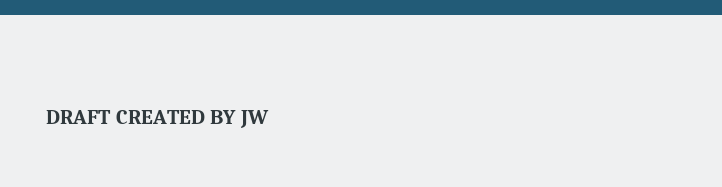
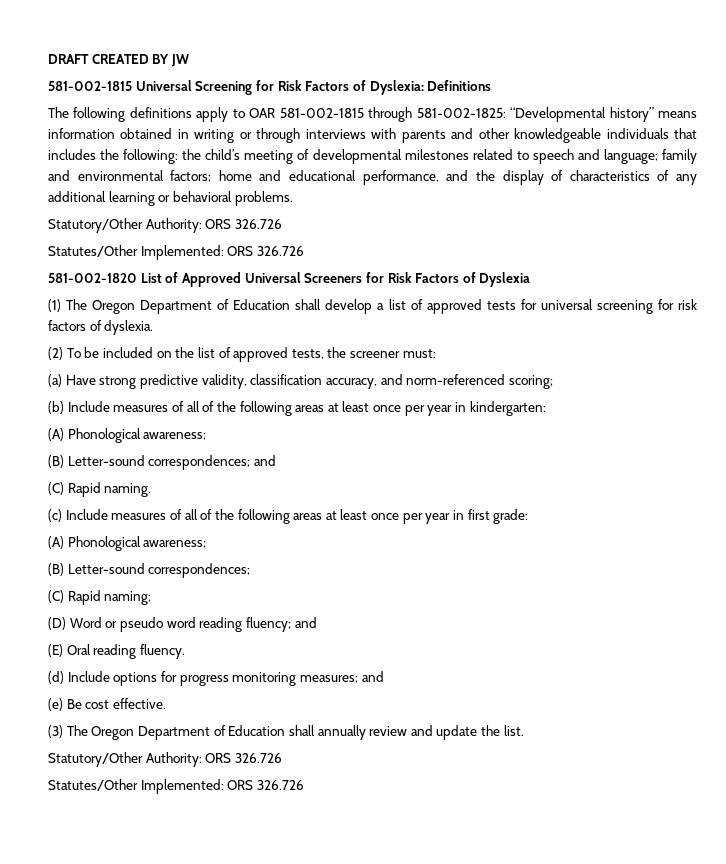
(269, 119) none -> [48,80,492,95] [48,107,697,122] [48,128,697,143] [48,149,697,164] [48,170,698,185] [48,191,293,206] [48,218,282,233] [48,245,304,260] [48,272,531,287] [48,299,697,314] [48,320,154,335] [48,347,436,362] [48,374,553,389] [48,401,546,416] [48,428,207,443] [48,455,276,470] [48,482,152,497] [48,509,529,524] [48,536,207,551] [48,563,251,578] [48,590,152,605] [48,617,317,632] [48,644,185,659] [48,671,384,686] [48,698,166,711] [48,725,524,740] [48,752,282,767] [48,779,304,794] // 581-002-1815 Universal Screening for Risk Factors of Dyslexia: Definitions // The following definitions apply to OAR 581-002-1815 through 581-002-1825: “Developmental history” means information obtained in writing or through interviews with parents and other knowledgeable individuals that includes the following: the child’s meeting of developmental milestones related to speech and language; family and environmental factors; home and educational performance, and the display of characteristics of any additional learning or behavioral problems. // Statutory/Other Authority: ORS 326.726 // Statutes/Other Implemented: ORS 326.726 // 581-002-1820 List of Approved Universal Screeners for Risk Factors of Dyslexia // (1) The Oregon Department of Education shall develop a list of approved tests for universal screening for risk factors of dyslexia. // (2) To be included on the list of approved tests, the screener must: // (a) Have strong predictive validity, classification accuracy, and norm-referenced scoring; // (b) Include measures of all of the following areas at least once per year in kindergarten: // (A) Phonological awareness; // (B) Letter-sound correspondences; and // (C) Rapid naming. // (c) Include measures of all of the following areas at least once per year in first grade: // (A) Phonological awareness; // (B) Letter-sound correspondences; // (C) Rapid naming; // (D) Word or pseudo word reading fluency; and // (E) Oral reading fluency. // (d) Include options for progress monitoring measures; and // (e) Be cost effective. // (3) The Oregon Department of Education shall annually review and update the list. // Statutory/Other Authority: ORS 326.726 // Statutes/Other Implemented: ORS 326.726

